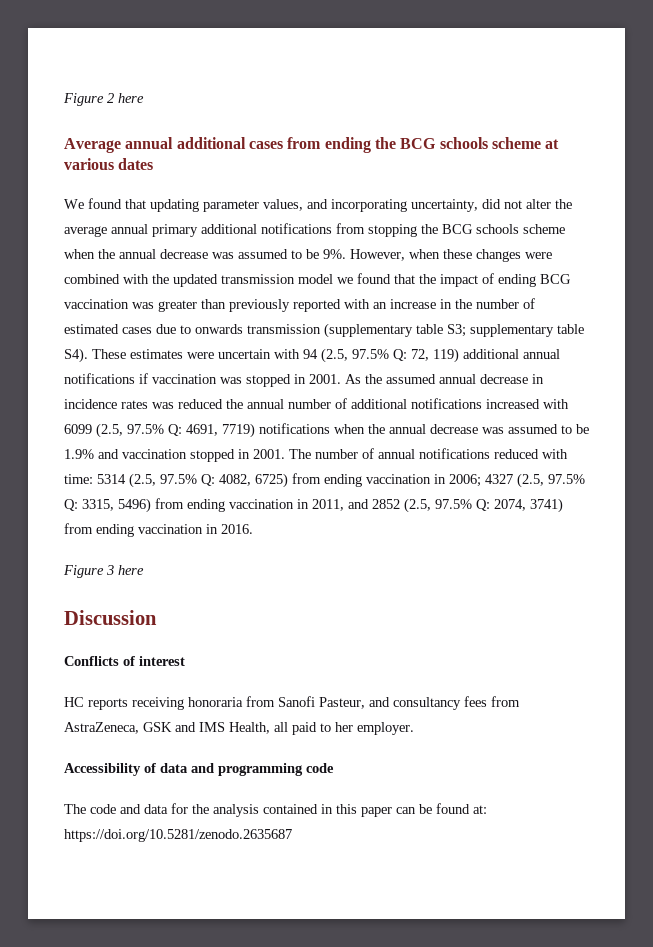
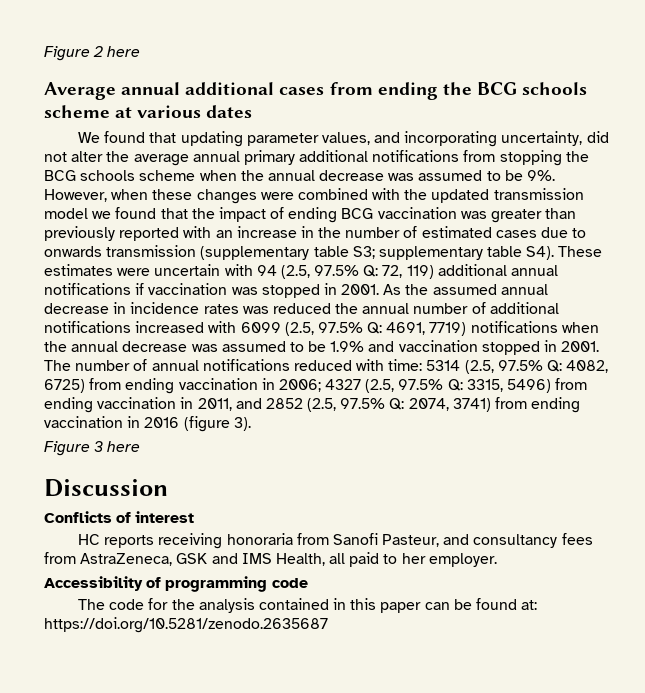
[221,524,253,534] 2016. -> [144,416,251,432] 2016 (figure 3).
[160,763,214,773] data and -> (162, 582) none
[120,804,168,814] and data -> (145, 604) none

